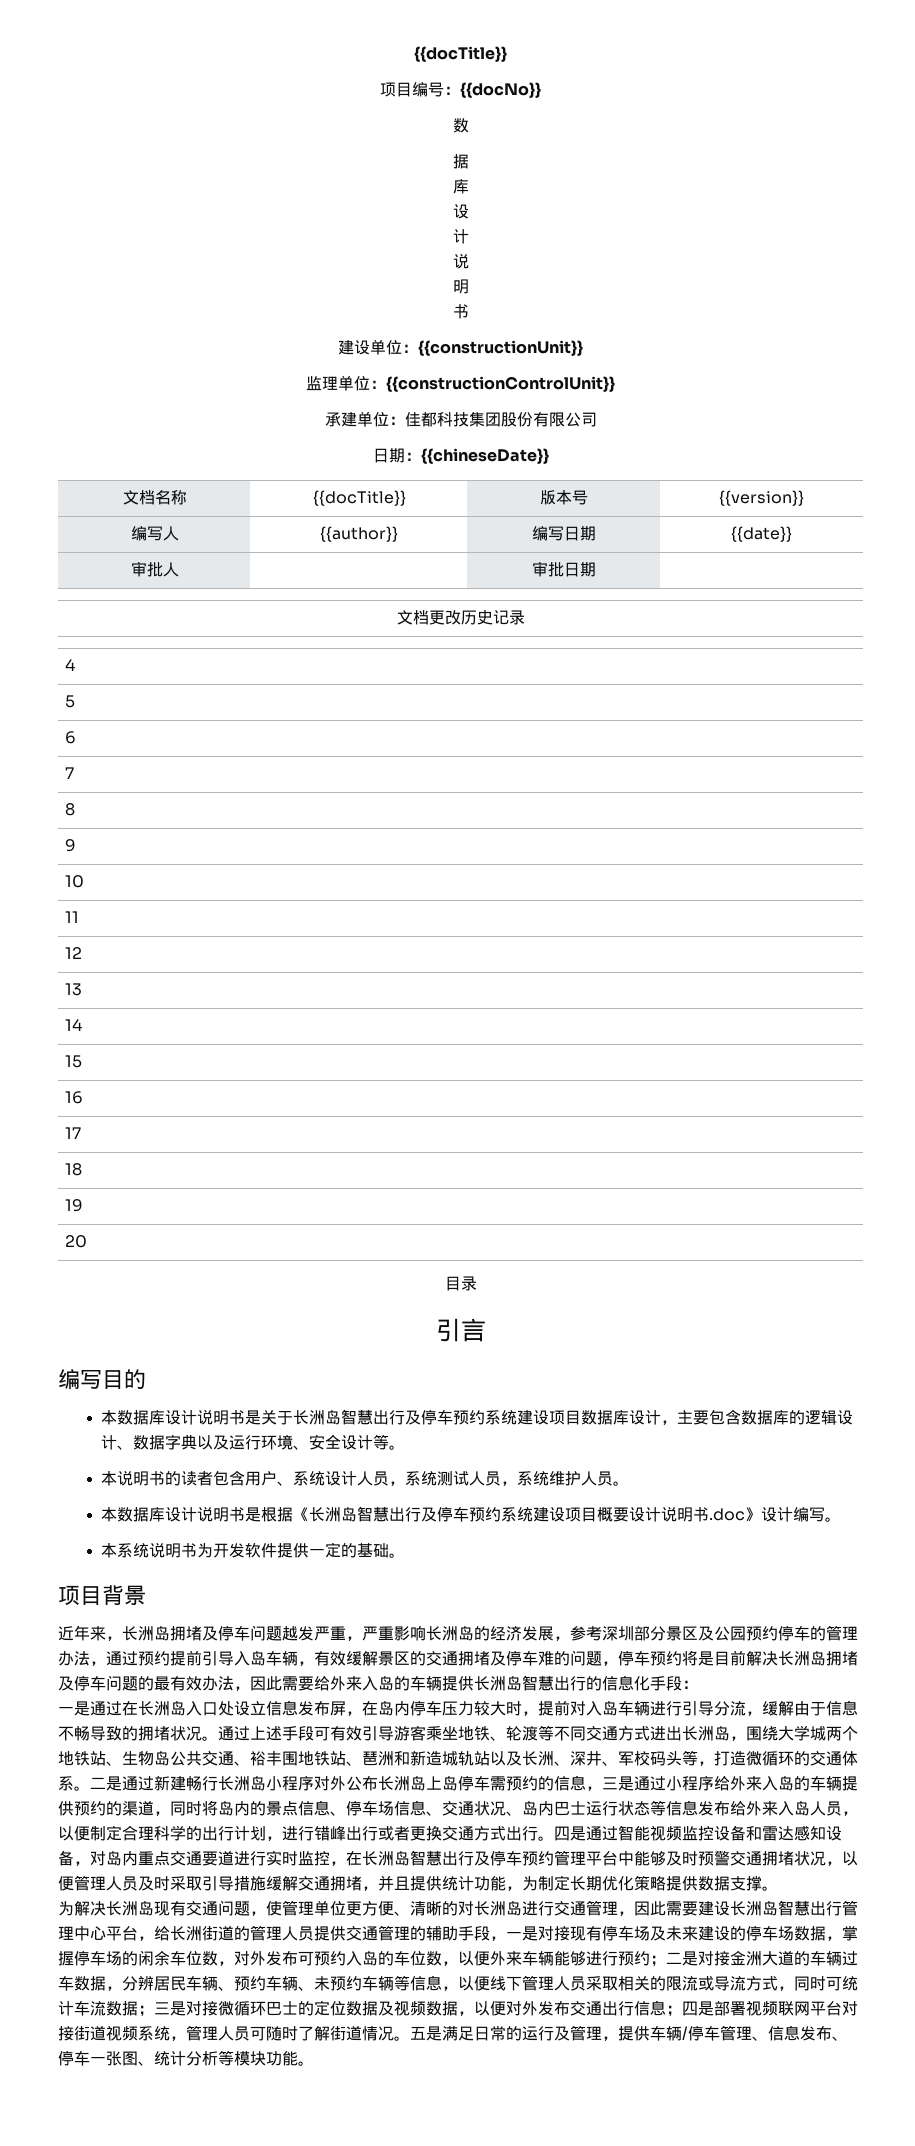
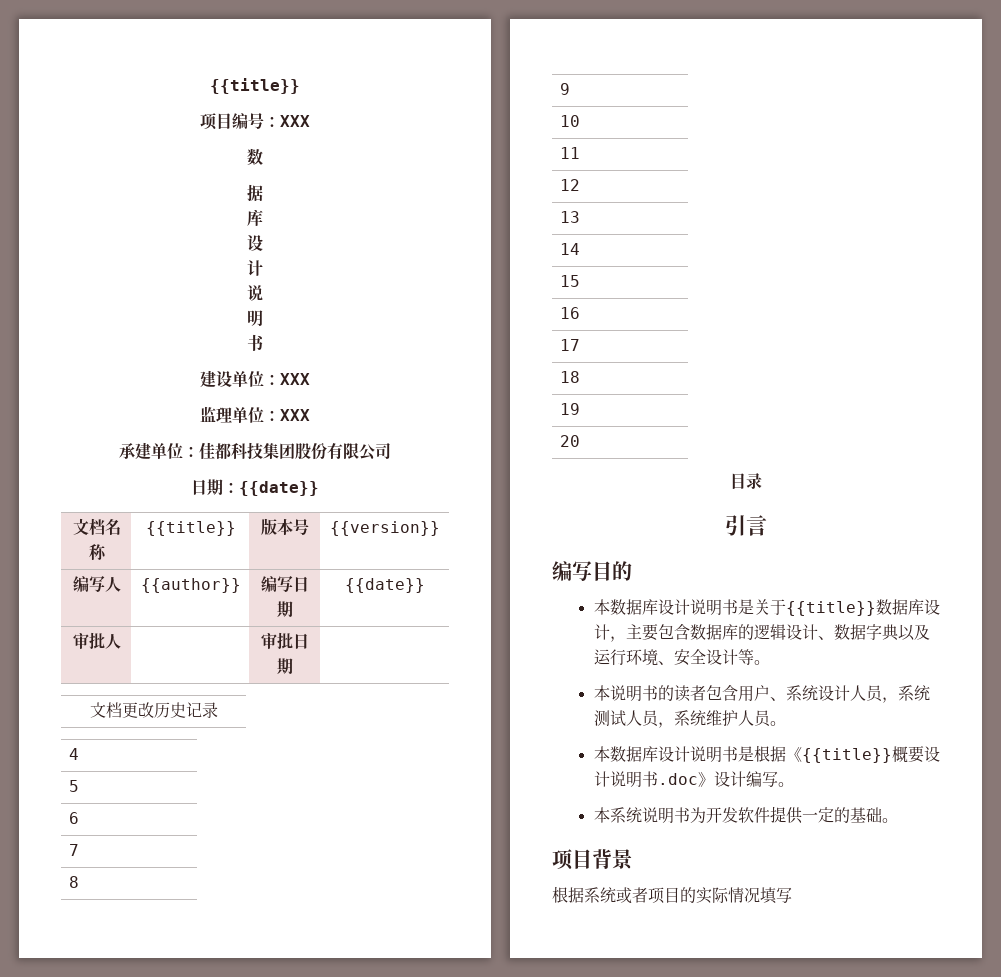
[414,46,507,62] {{docTitle}} -> [210,78,300,94] {{title}}
[460,82,541,98] {{docNo}} -> [280,115,310,127] XXX
[418,340,583,356] {{constructionUnit}} -> [280,373,310,385] XXX
[386,376,615,392] {{constructionControlUnit}} -> [280,409,310,421] XXX
[420,448,549,464] {{chineseDate}} -> [239,481,319,496] {{date}}
[312,490,406,506] {{docTitle}} -> [145,521,236,536] {{title}}
[293,1409,582,1425] 长洲岛智慧出行及停车预约系统建设项目 -> [785,601,876,616] {{title}}
[309,1506,598,1522] 长洲岛智慧出行及停车预约系统建设项目 -> [801,748,892,763] {{title}}
[58,1625,858,1641] [58,1650,858,1666] [58,1675,698,1691] [58,1700,858,1716] [58,1725,858,1741] [58,1750,858,1766] [58,1775,858,1791] [58,1800,858,1816] [58,1825,842,1841] [58,1850,858,1866] [58,1875,778,1891] [58,1900,858,1916] [58,1925,858,1941] [58,1950,858,1967] [58,1975,858,1991] [58,2000,858,2017] [58,2025,848,2041] [58,2050,314,2066] 近年来，长洲岛拥堵及停车问题越发严重，严重影响长洲岛的经济发展，参考深圳部分景区及公园预约停车的管理办法，通过预约提前引导入岛车辆，有效缓解景区的交通拥堵及停车难的问题，停车预约将是目前解决长洲岛拥堵及停车问题的最有效办法，因此需要给外来入岛的车辆提供长洲岛智慧出行的信息化手段： // 一是通过在长洲岛入口处设立信息发布屏，在岛内停车压力较大时，提前对入岛车辆进行引导分流，缓解由于信息不畅导致的拥堵状况。通过上述手段可有效引导游客乘坐地铁、轮渡等不同交通方式进出长洲岛，围绕大学城两个地铁站、生物岛公共交通、裕丰围地铁站、琶洲和新造城轨站以及长洲、深井、军校码头等，打造微循环的交通体系。二是通过新建畅行长洲岛小程序对外公布长洲岛上岛停车需预约的信息，三是通过小程序给外来入岛的车辆提供预约的渠道，同时将岛内的景点信息、停车场信息、交通状况、岛内巴士运行状态等信息发布给外来入岛人员，以便制定合理科学的出行计划，进行错峰出行或者更换交通方式出行。四是通过智能视频监控设备和雷达感知设备，对岛内重点交通要道进行实时监控，在长洲岛智慧出行及停车预约管理平台中能够及时预警交通拥堵状况，以便管理人员及时采取引导措施缓解交通拥堵，并且提供统计功能，为制定长期优化策略提供数据支撑。 // 为解决长洲岛现有交通问题，使管理单位更方便、清晰的对长洲岛进行交通管理，因此需要建设长洲岛智慧出行管理中心平台，给长洲街道的管理人员提供交通管理的辅助手段，一是对接现有停车场及未来建设的停车场数据，掌握停车场的闲余车位数，对外发布可预约入岛的车位数，以便外来车辆能够进行预约；二是对接金洲大道的车辆过车数据，分辨居民车辆、预约车辆、未预约车辆等信息，以便线下管理人员采取相关的限流或导流方式，同时可统计车流数据；三是对接微循环巴士的定位数据及视频数据，以便对外发布交通出行信息；四是部署视频联网平台对接街道视频系统，管理人员可随时了解街道情况。五是满足日常的运行及管理，提供车辆/停车管理、信息发布、停车一张图、统计分析等模块功能。 -> [552,886,792,904] 根据系统或者项目的实际情况填写

